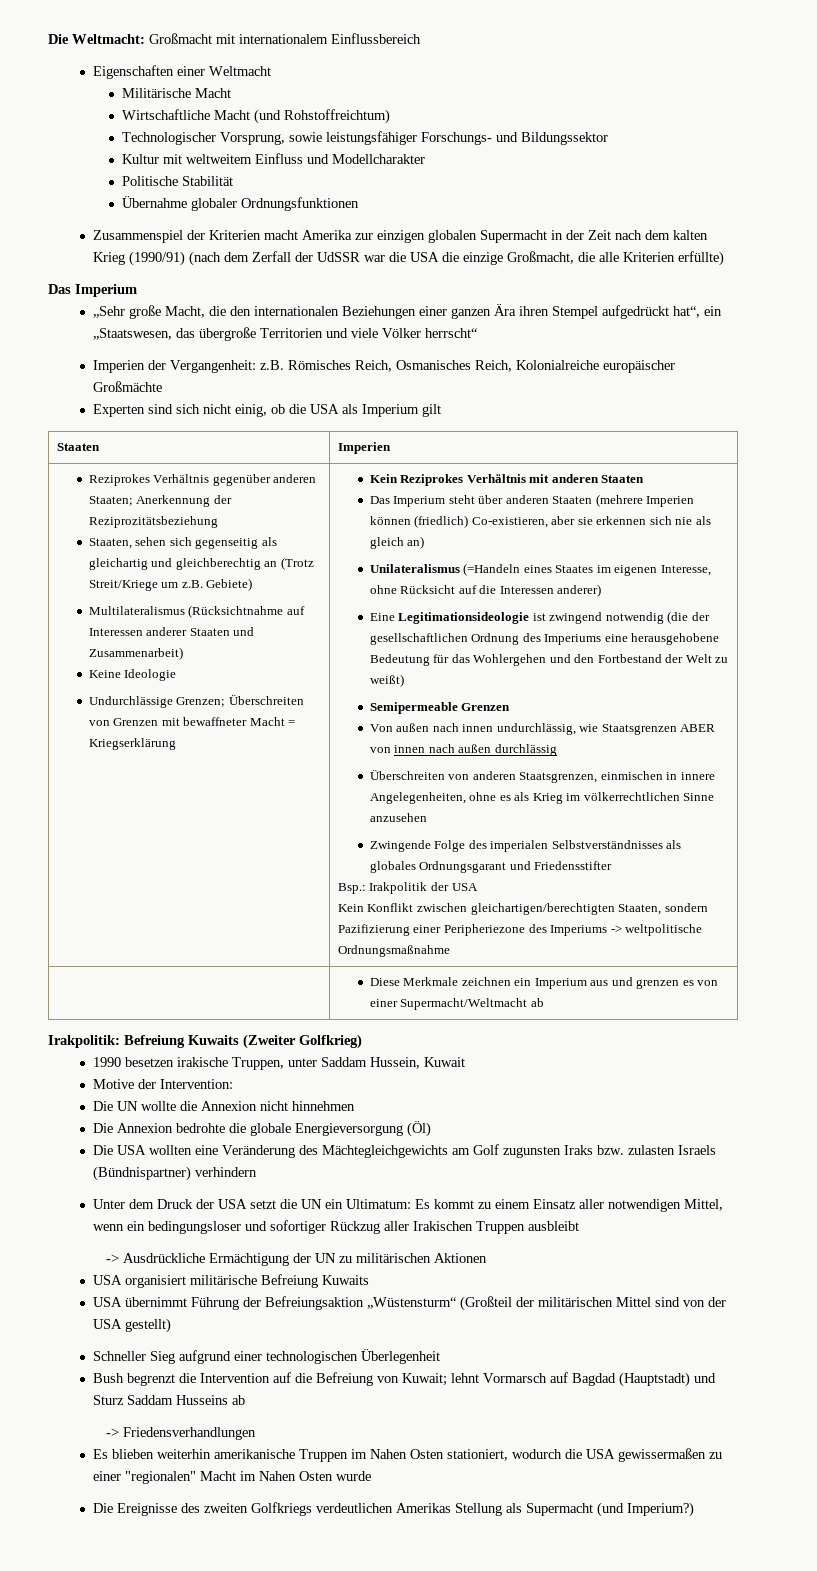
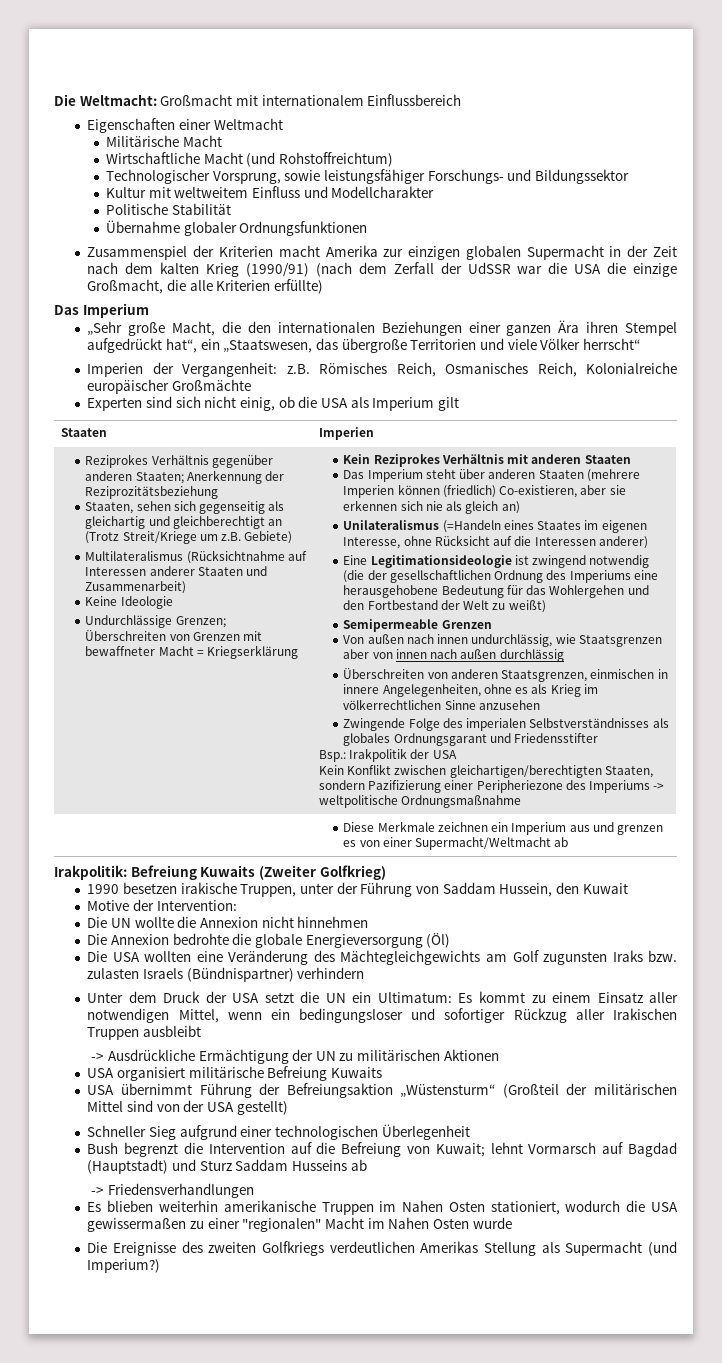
[175,558,261,570] gleichberechtig -> [172,516,265,529] gleichberechtigt
[680,724,716,732] ABER -> [343,649,370,659] aber
(317, 1062) none -> [336,882,439,897] der Führung von
(420, 1063) none -> [555,882,579,894] den

